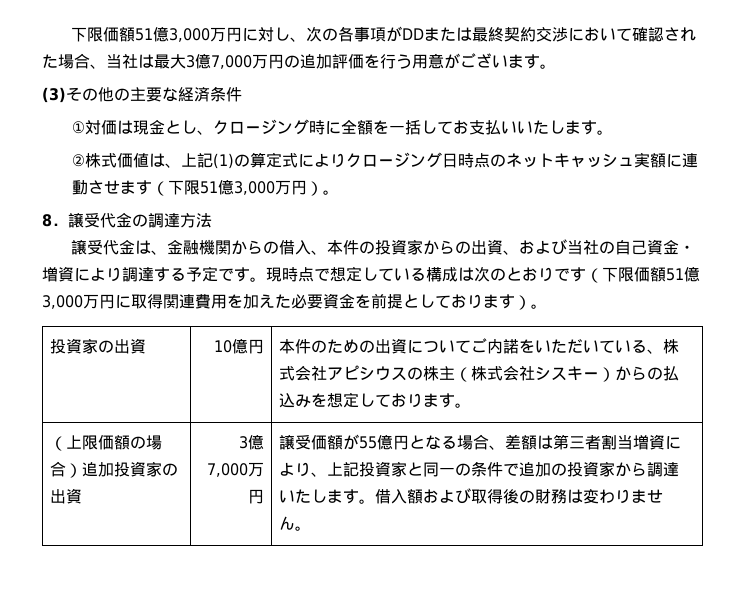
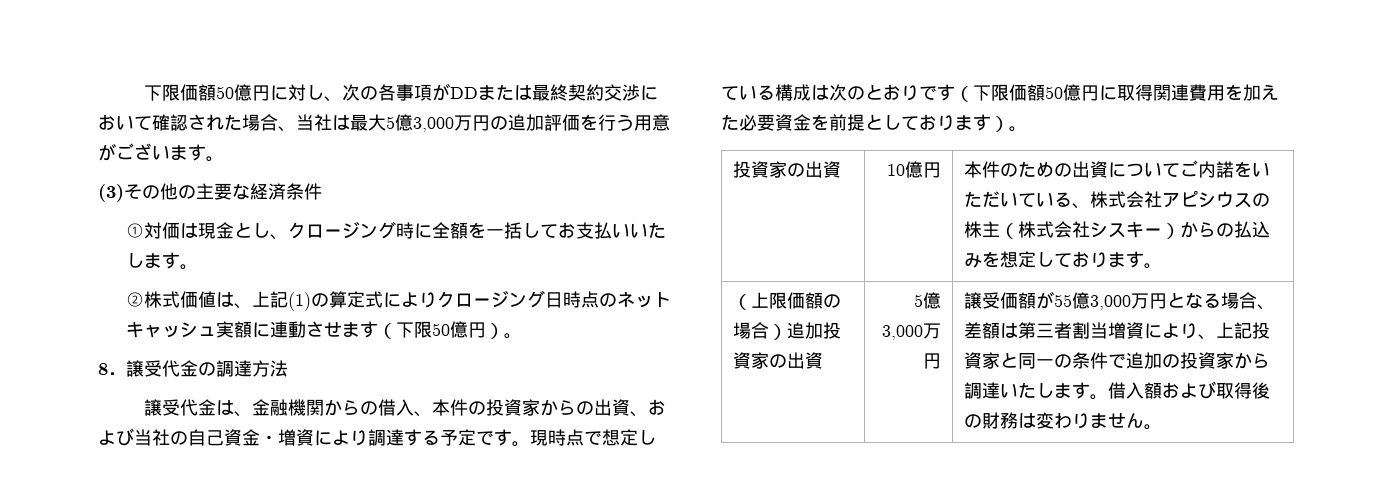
[70,26,226,42] 下限価額51億3,000万 -> [143,84,252,101] 下限価額50億
[186,53,252,69] 3億7,000 -> [386,114,454,132] 5億3,000
[199,179,291,195] 51億3,000万 -> [431,321,468,338] 50億
[666,266,700,282] [42,294,99,309] 51億3,000万 -> [1045,84,1081,101] 50億
[238,434,264,450] [206,463,248,477] 3億7,000 -> [914,292,942,309] [882,325,924,340] 5億3,000
(394, 442) none -> [1089,293,1149,310] 3,000万

